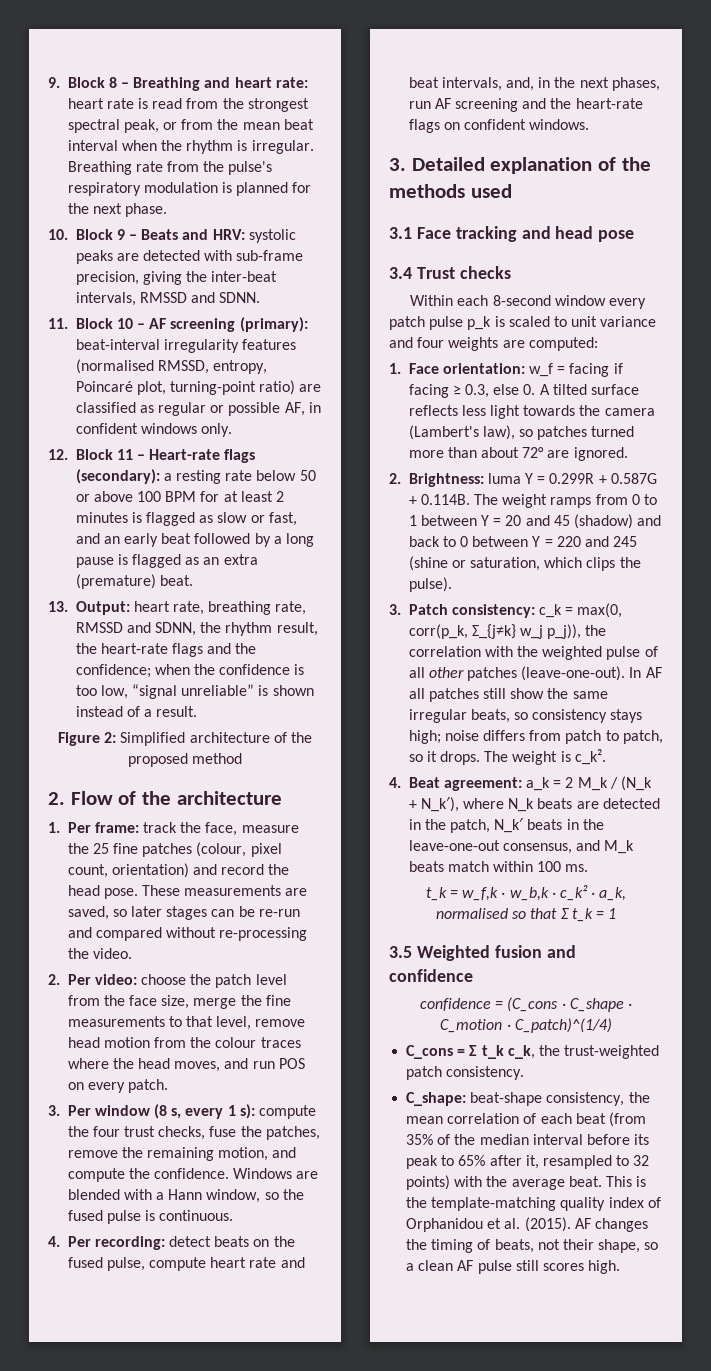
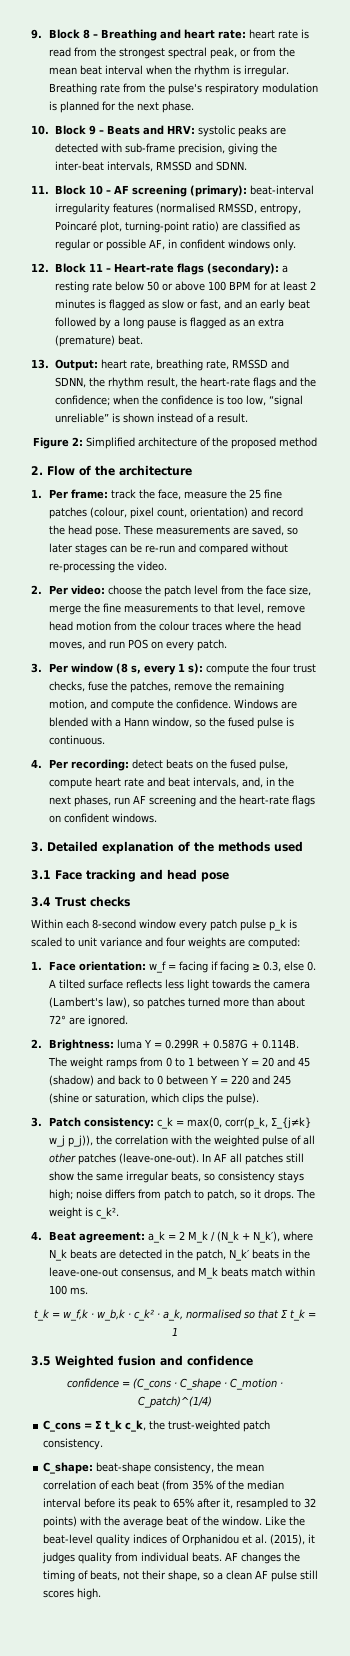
[568,1176,647,1187] [406,1197,661,1211] [406,1217,571,1232] beat. This is the template-matching quality index of Orphanidou et al. (2015). -> [166,1516,306,1526] [43,1534,316,1546] [42,1552,223,1564] beat of the window. Like the beat-level quality indices of Orphanidou et al. (2015), it judges quality from individual beats.

